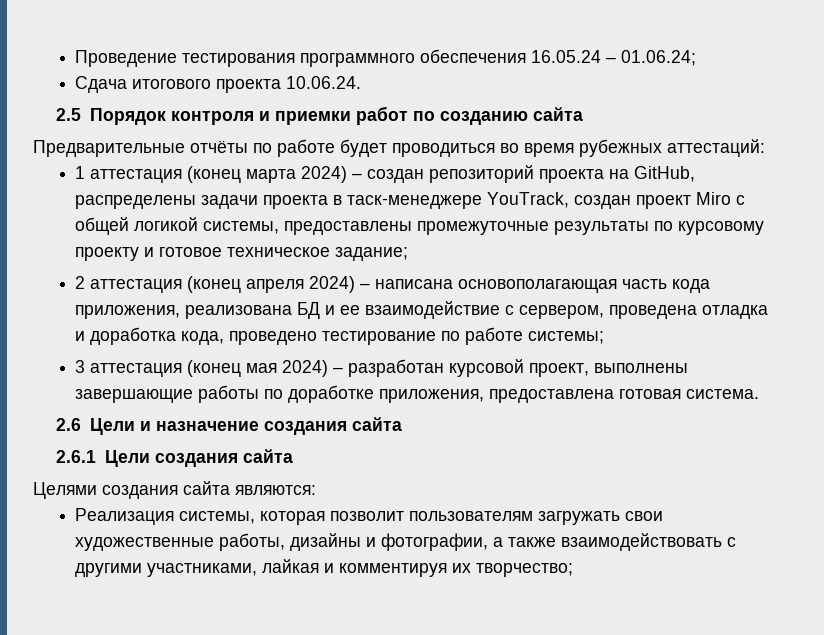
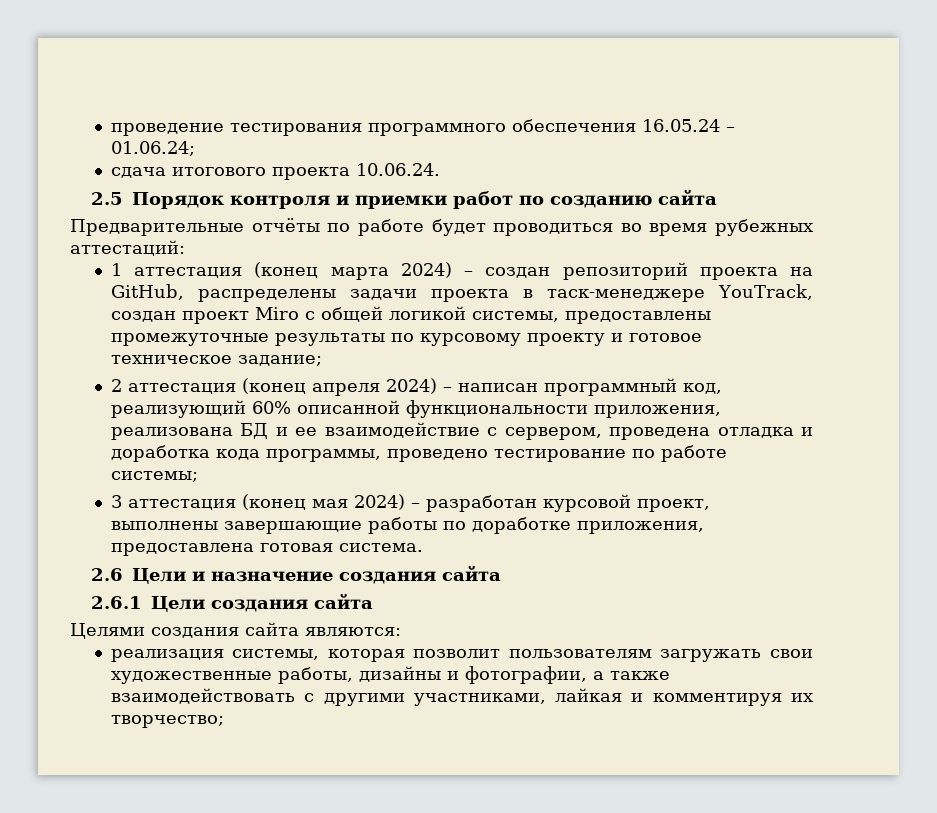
[75,50,178,67] Проведение -> [110,123,224,136] проведение
[75,76,128,93] Сдача -> [110,167,166,178] сдача
[375,279,711,293] написана основополагающая часть кода -> [457,378,722,396] [110,400,588,418] написан программный код, реализующий 60% описанной функциональности
[181,331,225,345] кода, -> [215,449,381,462] кода программы,
[75,508,175,525] Реализация -> [110,649,224,662] реализация

